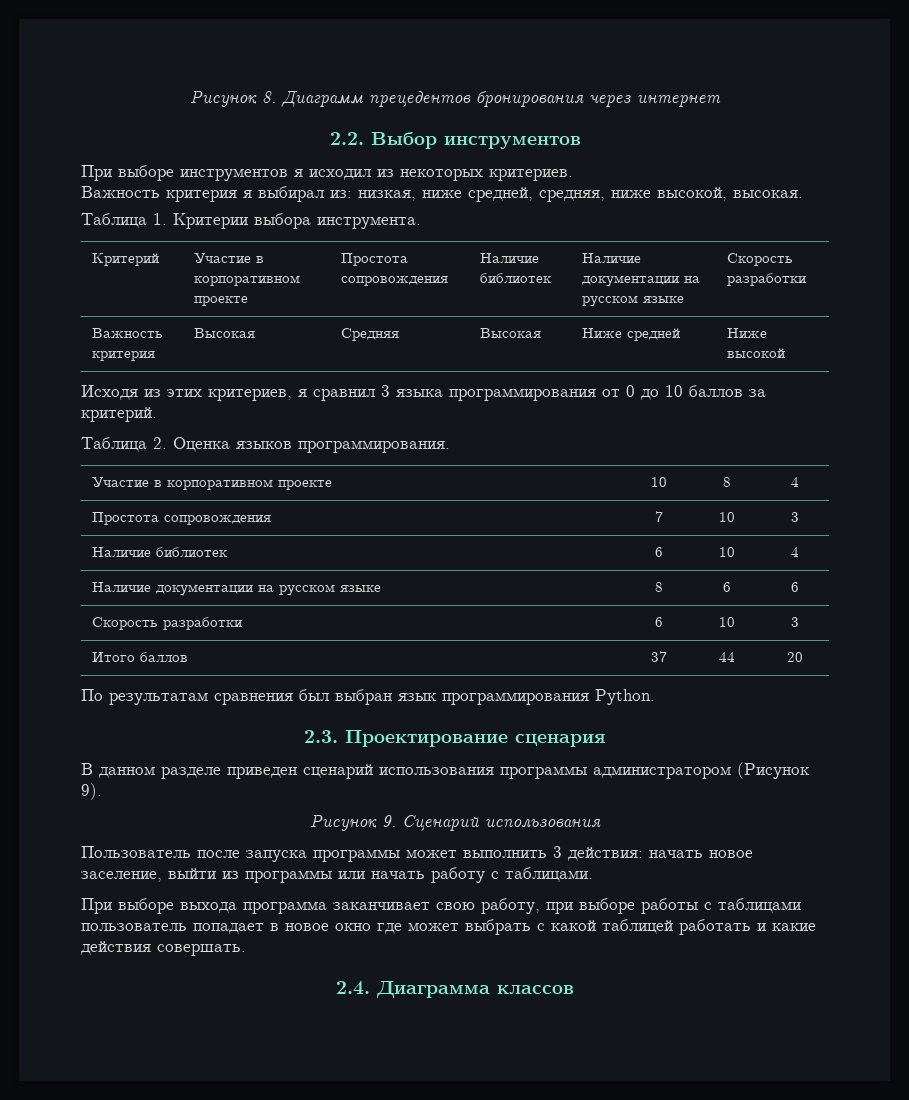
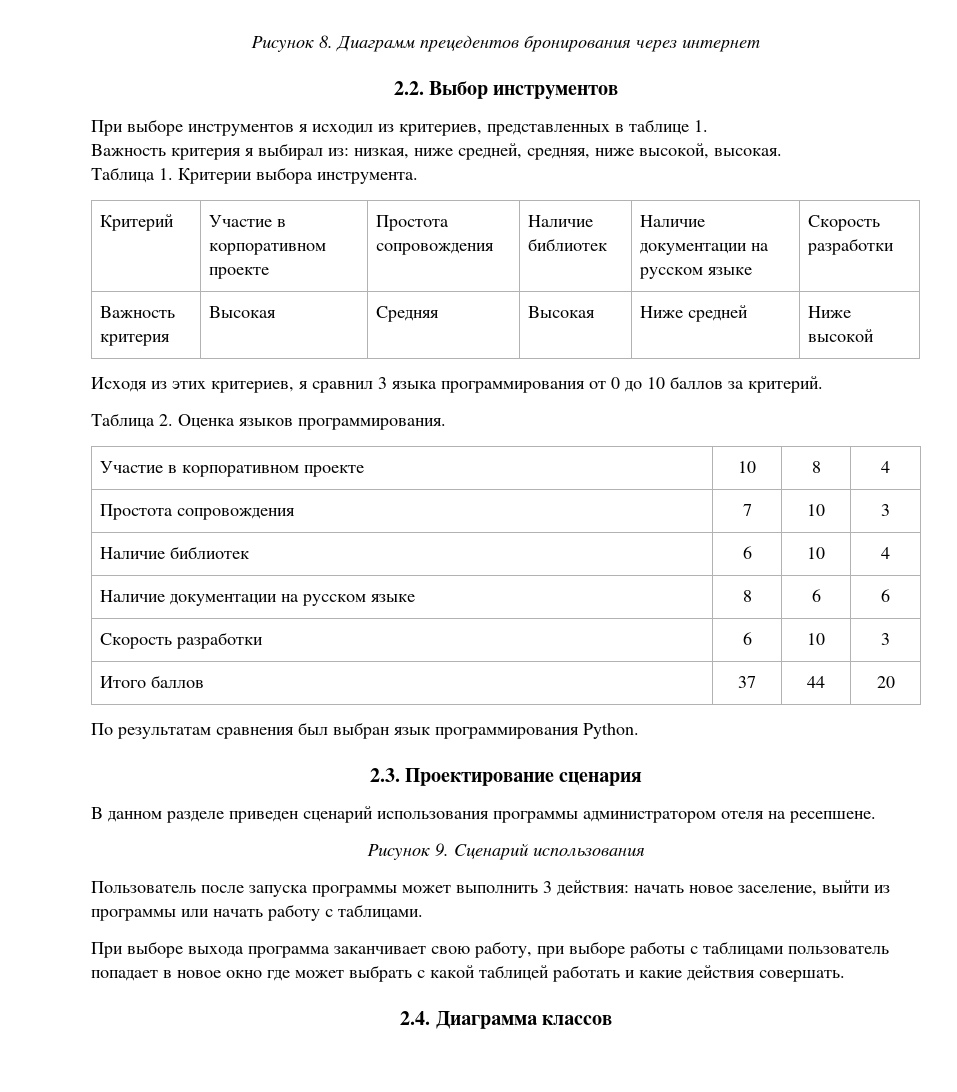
[400,169,573,181] некоторых критериев. -> [399,119,708,136] критериев, представленных в таблице 1.
[737,762,810,779] [81,783,102,800] (Рисунок 9). -> [721,811,876,823] отеля на ресепшене.

